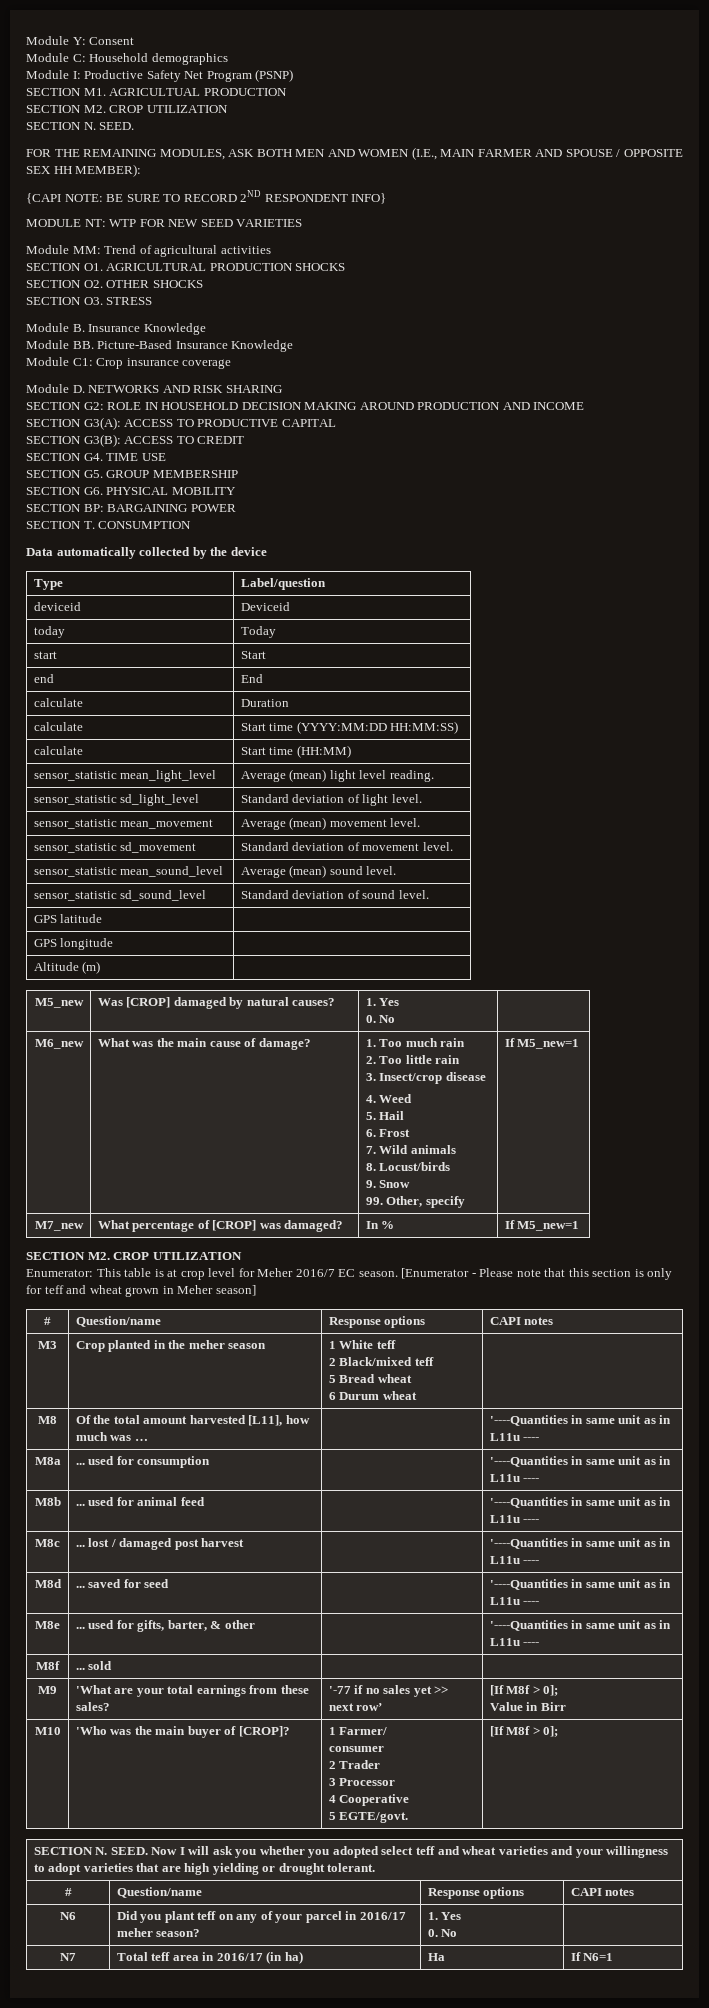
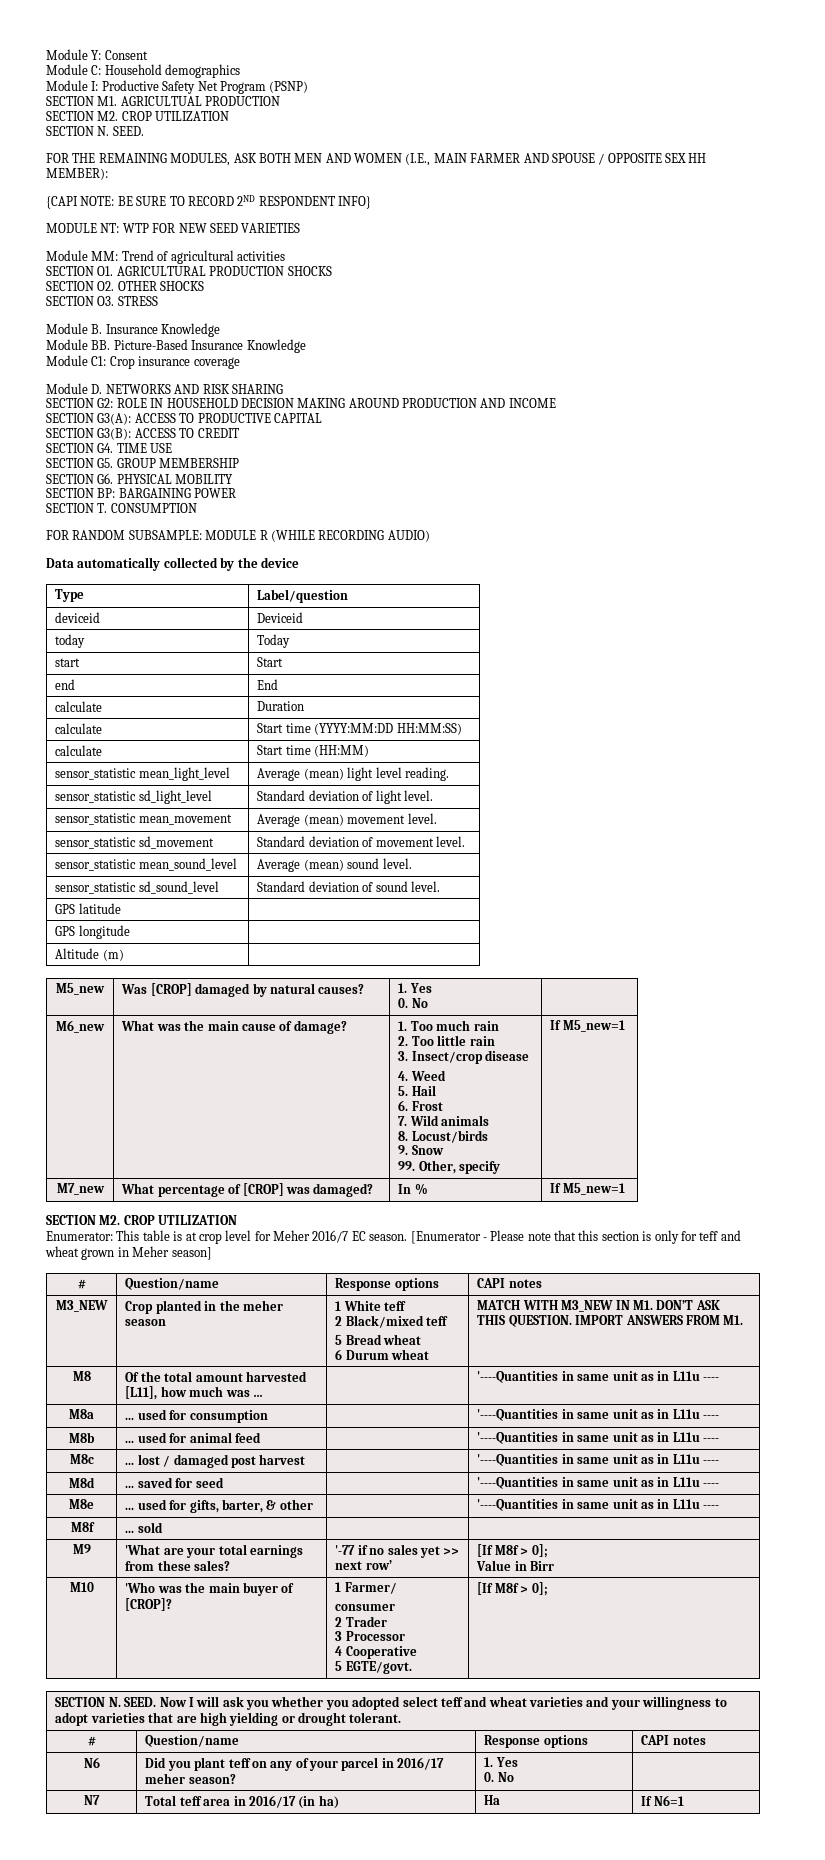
(192, 525) none -> [46,530,430,542] // FOR RANDOM SUBSAMPLE: MODULE R (WHILE RECORDING AUDIO)
[38,1341,57,1349] M3 -> [56,1300,108,1312] M3_NEW
(417, 1395) none -> [477,1300,720,1312] [477,1315,744,1327] MATCH WITH M3_NEW IN M1. DON’T ASK THIS QUESTION. IMPORT ANSWERS FROM M1.

